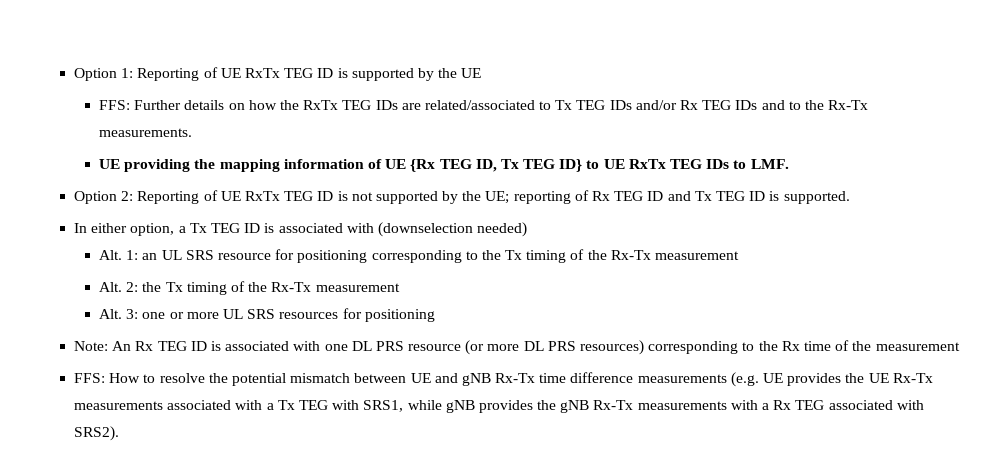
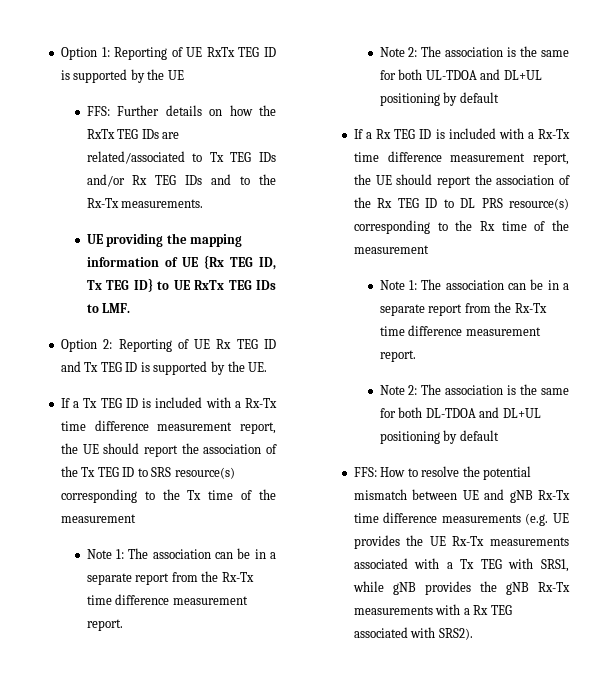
[244,190,589,204] RxTx TEG ID is not supported by the UE; reporting of -> (211, 344) none
[783,191,850,204] [74,223,175,236] supported. // In either option, -> [153,361,268,375] [60,398,70,408] supported by the UE. // If
[278,222,528,237] [99,249,368,263] associated with (downselection needed) // Alt. 1: an UL SRS resource for positioning -> [155,397,278,408] [60,420,276,434] [60,443,277,457] [60,466,235,479] included with a Rx-Tx time difference measurement report, the UE should report the association of the Tx TEG ID to SRS resource(s)
[526,249,740,263] [99,281,400,295] [99,308,435,322] [74,340,645,355] timing of the Rx-Tx measurement // Alt. 2: the Tx timing of the Rx-Tx measurement // Alt. 3: one or more UL SRS resources for positioning // Note: An Rx TEG ID is associated with one DL PRS resource (or more DL PRS resources) -> [208,489,276,500] [60,514,136,523] [86,548,276,559] [86,571,254,585] [86,594,248,605] [86,619,123,631] [379,46,569,57] [379,69,542,80] [379,92,499,106] [353,128,570,139] [353,151,569,165] [353,174,570,188] [353,197,569,210] time of the measurement // Note 1: The association can be in a separate report from the Rx-Tx time difference measurement report. // Note 2: The association is the same for both UL-TDOA and DL+UL positioning by default // If a Rx TEG ID is included with a Rx-Tx time difference measurement report, the UE should report the association of the Rx TEG ID to DL PRS resource(s)
(960, 346) none -> [379,279,569,290] [379,302,547,316] [379,325,541,336] [379,350,416,362] [379,384,569,395] [379,407,541,418] [379,430,499,444] // Note 1: The association can be in a separate report from the Rx-Tx time difference measurement report. // Note 2: The association is the same for both DL-TDOA and DL+UL positioning by default

